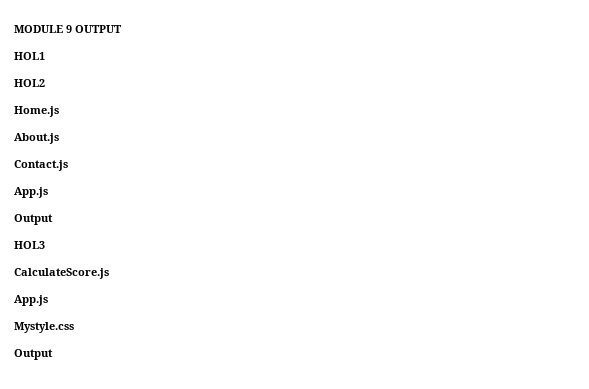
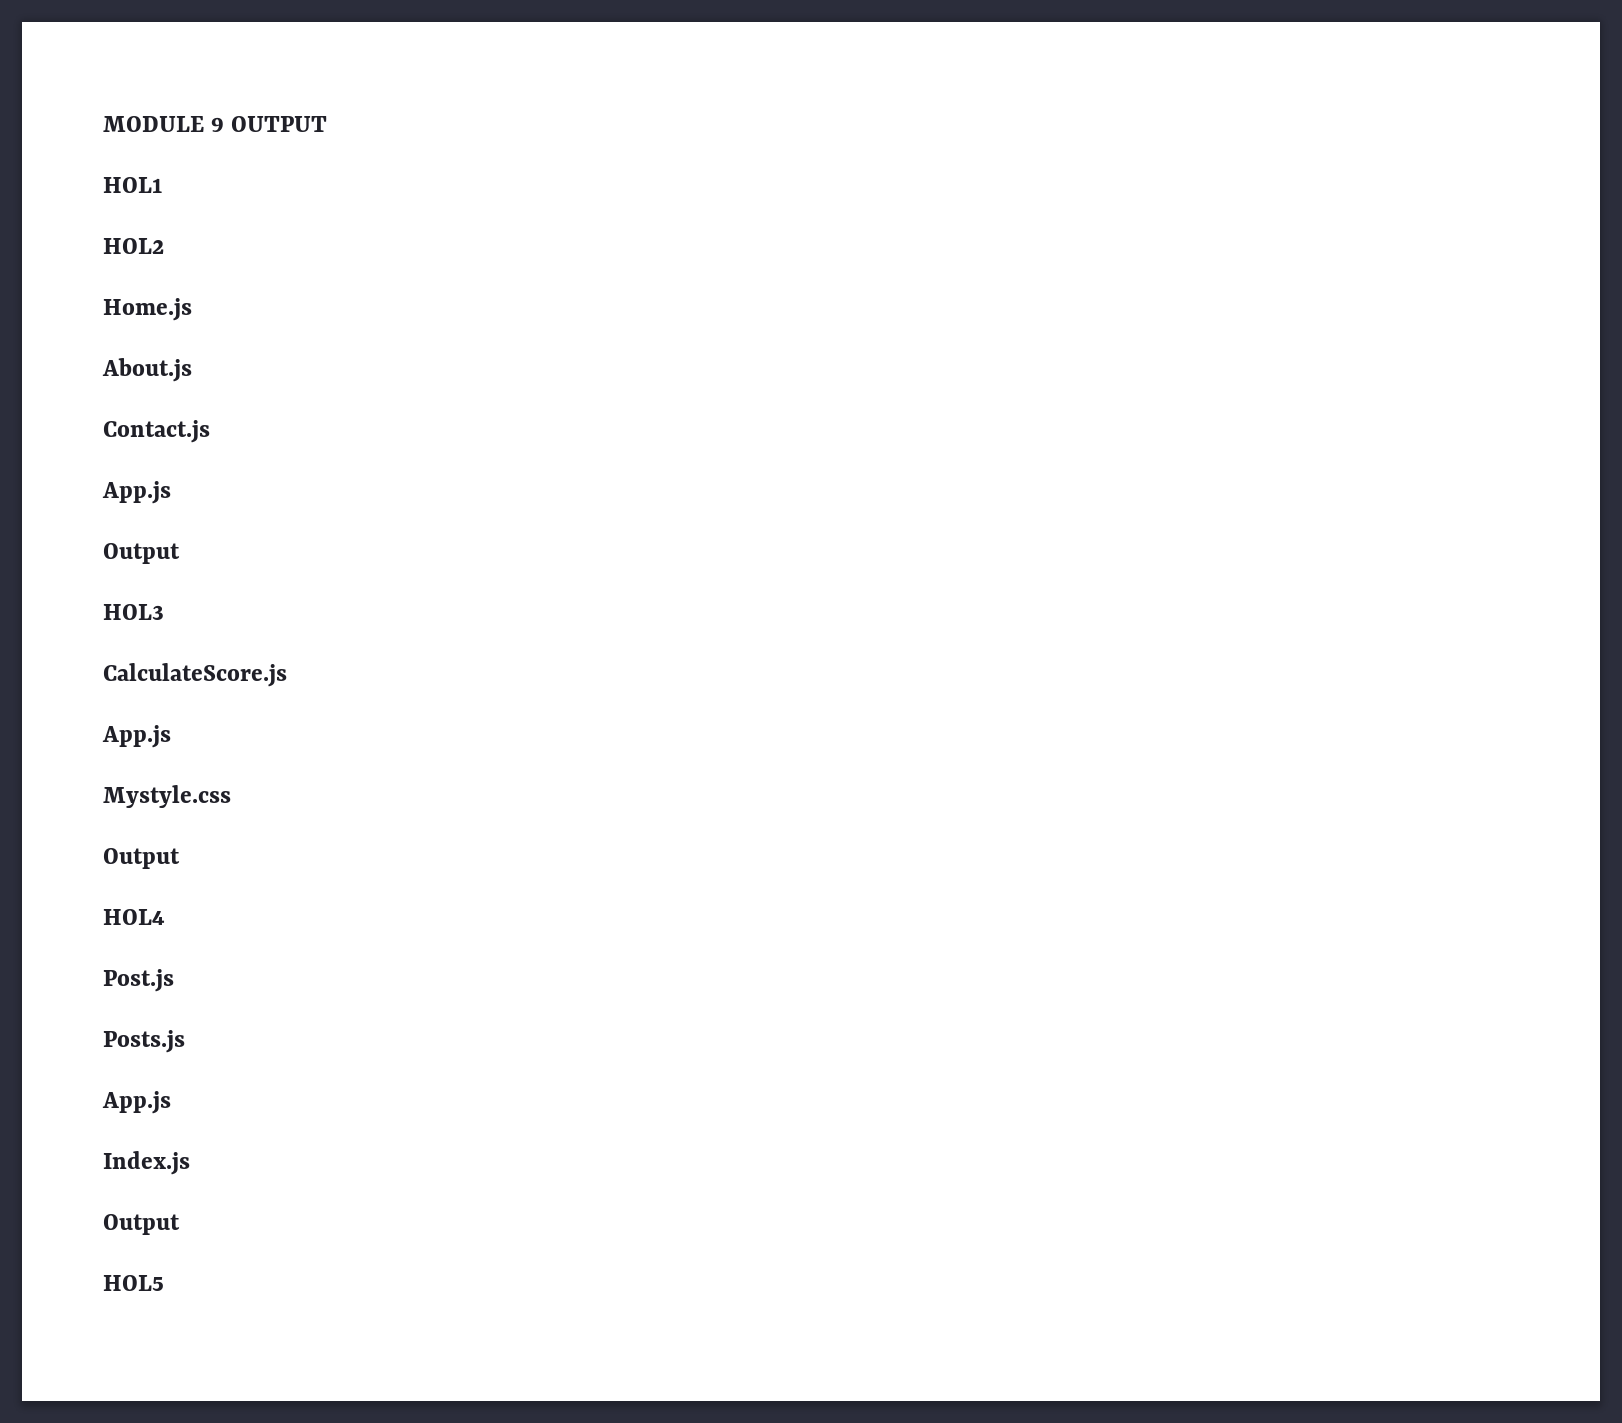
(53, 354) none -> [103,909,165,925] [103,969,174,992] [103,1030,185,1053] [102,1091,171,1114] [103,1151,190,1175] [103,1214,180,1235] [103,1275,164,1291] // HOL4 // Post.js // Posts.js // App.js // Index.js // Output // HOL5

